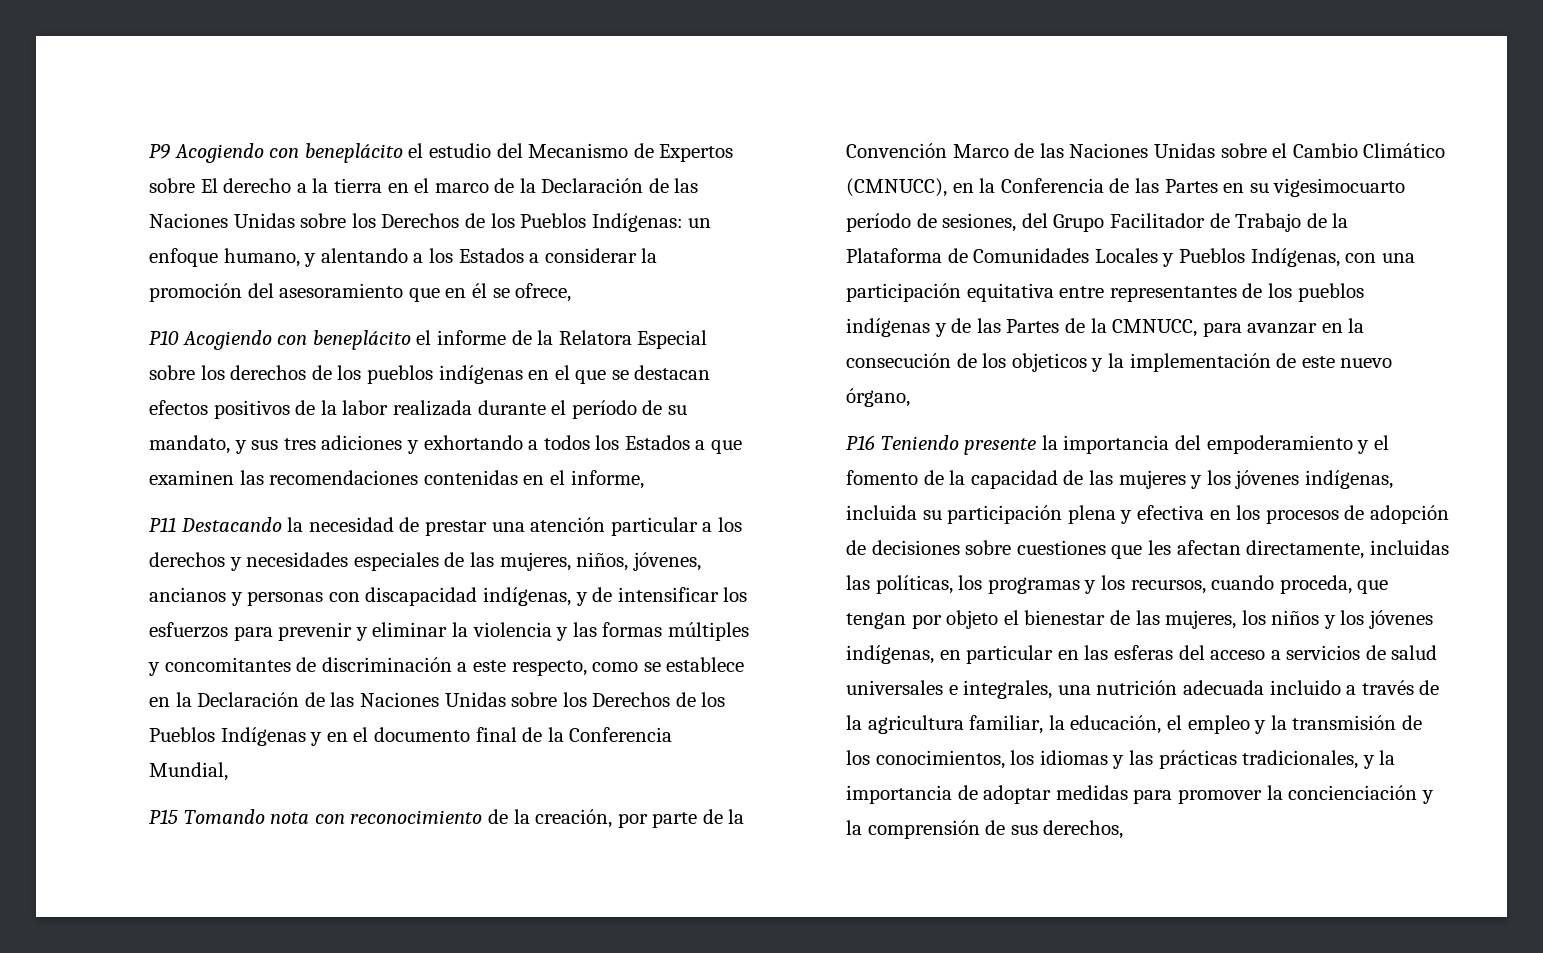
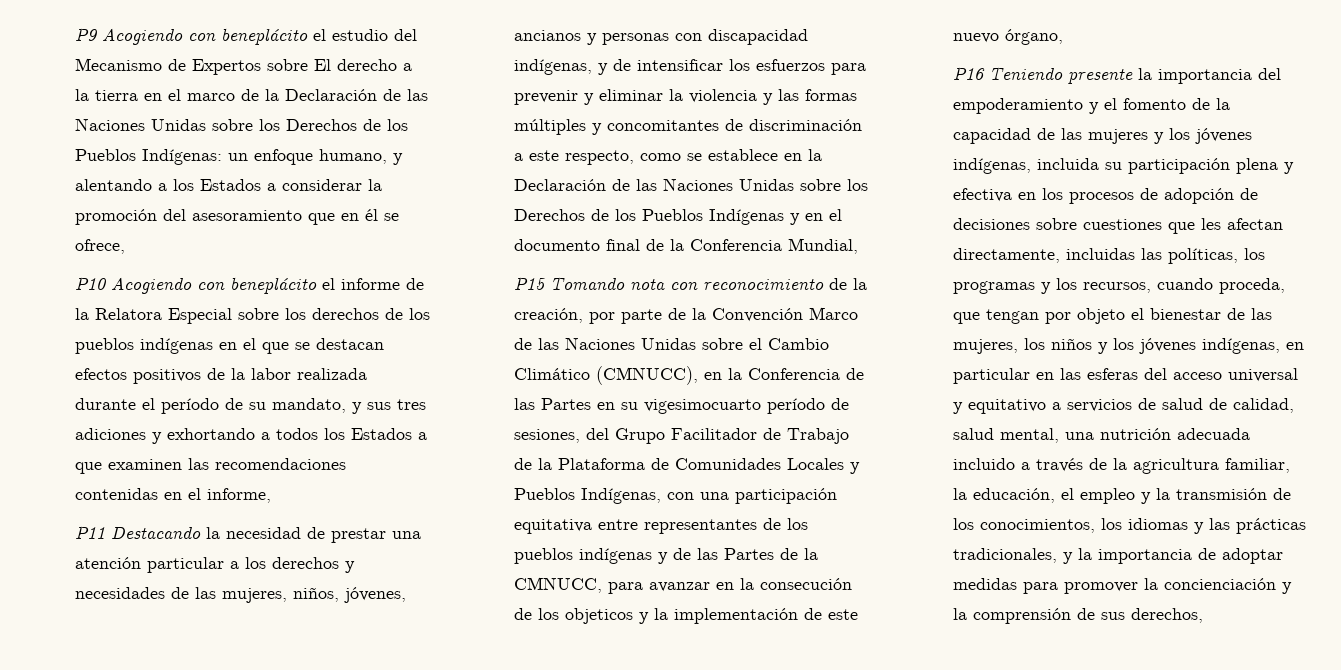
[353,552,439,571] especiales -> (166, 593) none
(1266, 655) none -> [1228,368,1299,382] [953,399,1047,414] universal y equitativo
[846,680,1053,699] universales e integrales, -> [1209,398,1295,413] [953,428,1060,443] de calidad, salud mental,

